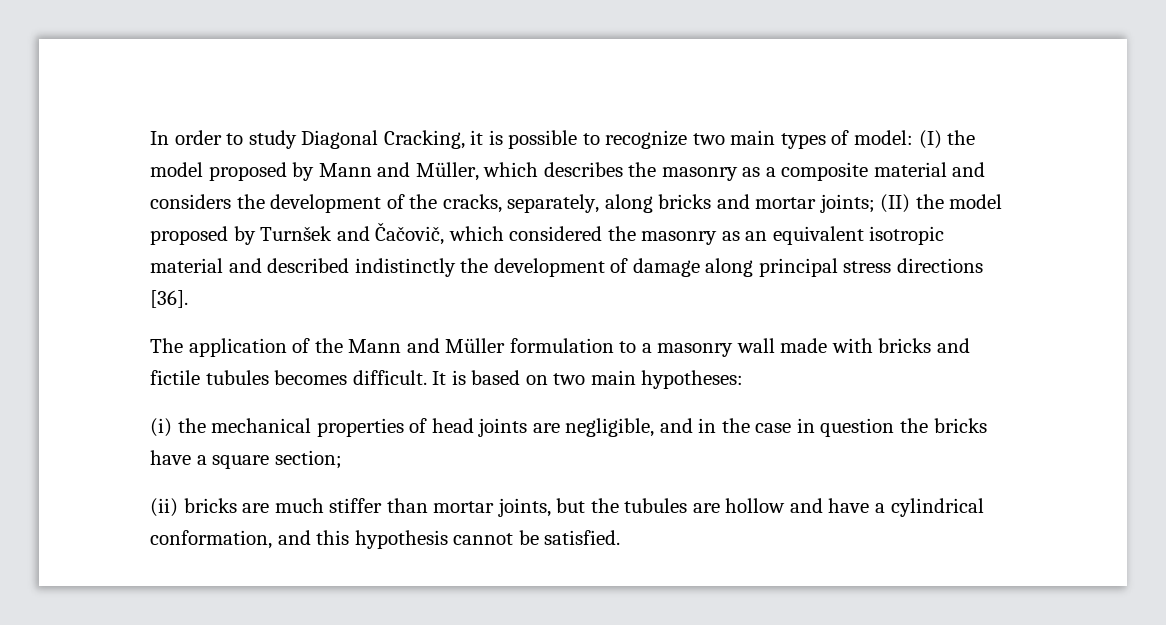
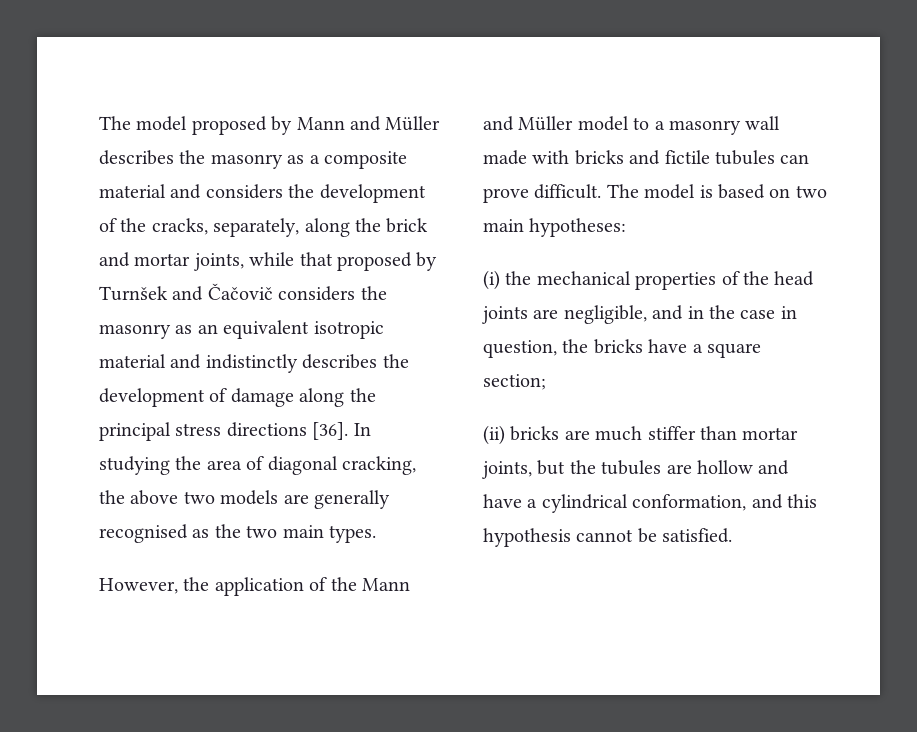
[150,130,976,149] In order to study Diagonal Cracking, it is possible to recognize two main types of model: (I) the -> [99,116,131,130] The
[415,162,539,181] Müller, which -> [385,116,441,131] Müller
[658,194,1003,213] bricks and mortar joints; (II) the model -> [355,218,429,233] [99,252,333,271] the brick and mortar joints, while that
[375,222,603,245] Čačovič, which considered -> [207,283,356,301] Čačovič considers
[267,258,456,277] described indistinctly -> [205,354,378,373] indistinctly describes
(754, 267) none -> [349,388,376,402] the
[150,338,183,353] // The -> [353,423,371,436] [99,456,416,475] [99,490,390,509] [99,524,376,543] [99,577,210,594] In studying the area of diagonal cracking, the above two models are generally recognised as the two main types. // However, the
[509,338,614,353] formulation -> [577,116,629,131] model
[274,370,447,385] becomes difficult. It -> [780,154,810,164] [483,184,696,203] can prove difficult. The model
(428, 425) none -> [743,271,769,285] the
[820,418,895,437] question -> [483,340,557,358] question,

